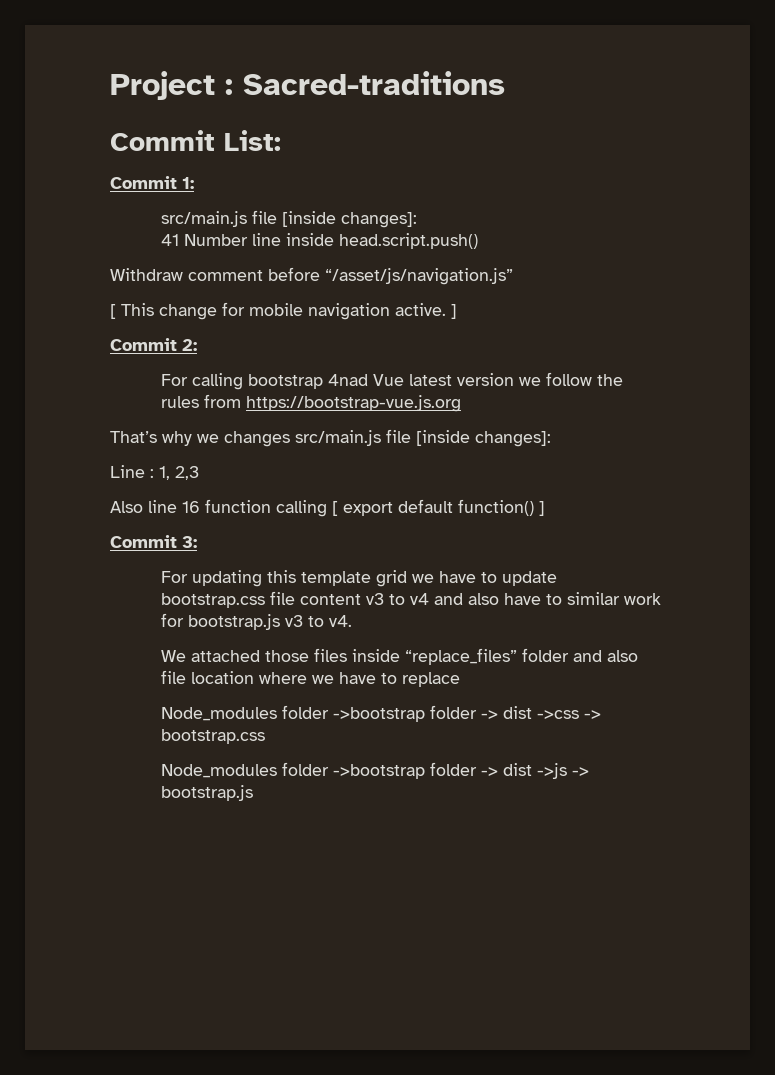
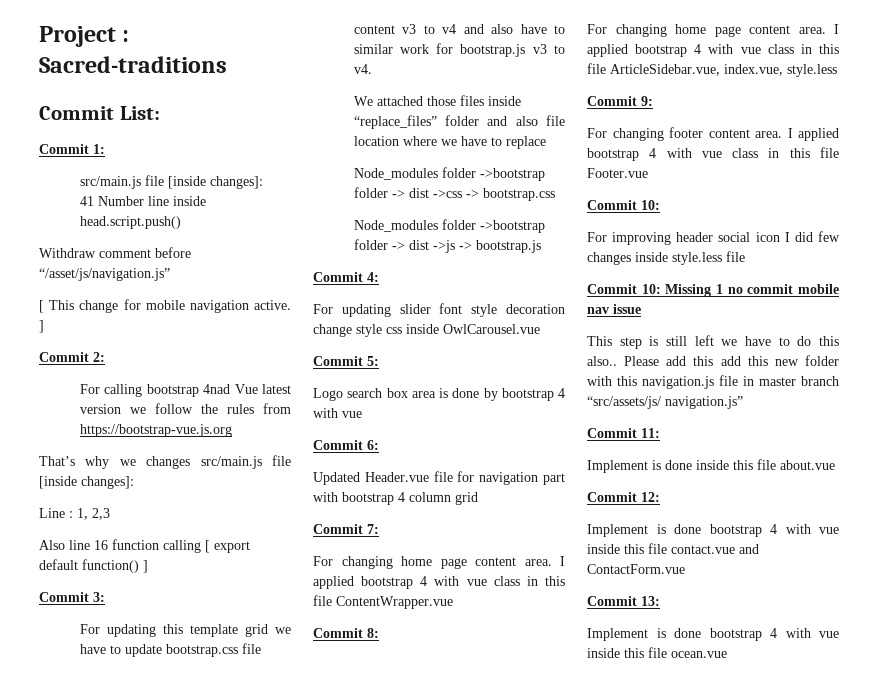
(254, 793) none -> [313,272,379,282] [313,303,565,317] [313,324,540,337] [313,356,379,366] [313,388,565,401] [313,408,362,418] [313,440,379,450] [313,471,565,485] [313,492,478,505] [313,524,379,534] [313,556,565,569] [313,576,565,589] [313,595,453,609] [313,628,379,638] [587,24,839,37] [587,44,839,57] [587,63,837,77] [587,96,653,106] [587,127,839,141] [587,147,839,161] [587,168,648,178] [587,200,660,210] [587,231,840,245] [587,251,745,265] [587,284,839,297] [587,304,641,314] [587,335,839,349] [587,355,839,366] [587,375,839,389] [587,396,743,409] [587,428,660,438] [587,459,835,473] [587,492,660,502] [587,524,839,537] [587,543,759,554] [587,564,685,574] [587,596,660,606] [587,628,839,641] [587,647,727,658] // Commit 4: // For updating slider font style decoration change style css inside OwlCarousel.vue // Commit 5: // Logo search box area is done by bootstrap 4 with vue // Commit 6: // Updated Header.vue file for navigation part with bootstrap 4 column grid // Commit 7: // For changing home page content area. I applied bootstrap 4 with vue class in this file ContentWrapper.vue // Commit 8: // For changing home page content area. I applied bootstrap 4 with vue class in this file ArticleSidebar.vue, index.vue, style.less // Commit 9: // For changing footer content area. I applied bootstrap 4 with vue class in this file Footer.vue // Commit 10: // For improving header social icon I did few changes inside style.less file // Commit 10: Missing 1 no commit mobile nav issue // This step is still left we have to do this also.. Please add this add this new folder with this navigation.js file in master branch “src/assets/js/ navigation.js” // Commit 11: // Implement is done inside this file about.vue // Commit 12: // Implement is done bootstrap 4 with vue inside this file contact.vue and ContactForm.vue // Commit 13: // Implement is done bootstrap 4 with vue inside this file ocean.vue

